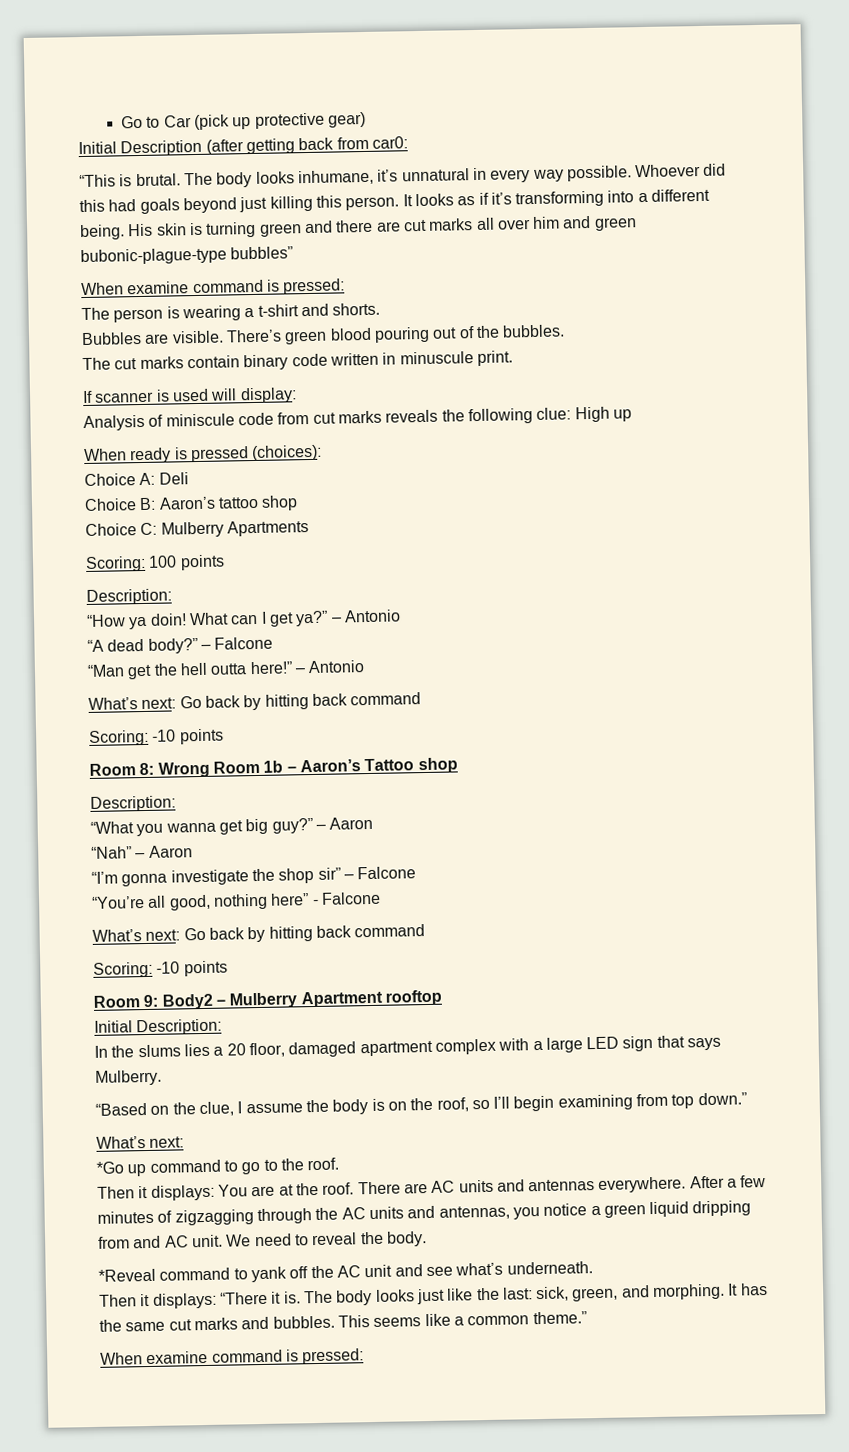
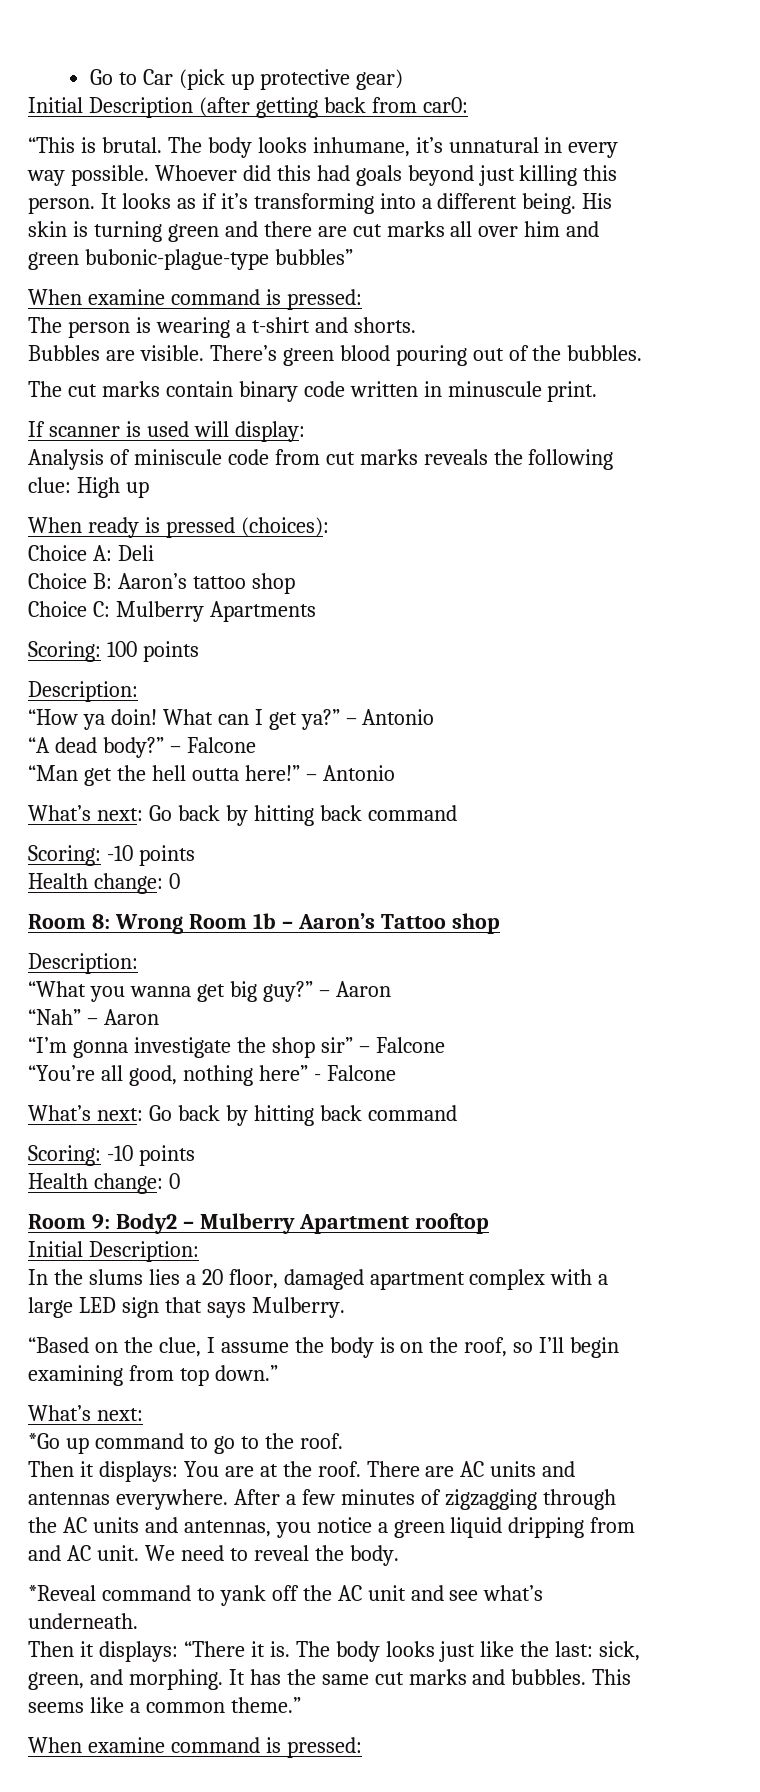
(224, 736) none -> [28,873,180,894] // Health change: 0
(228, 968) none -> [28,1173,180,1194] // Health change: 0

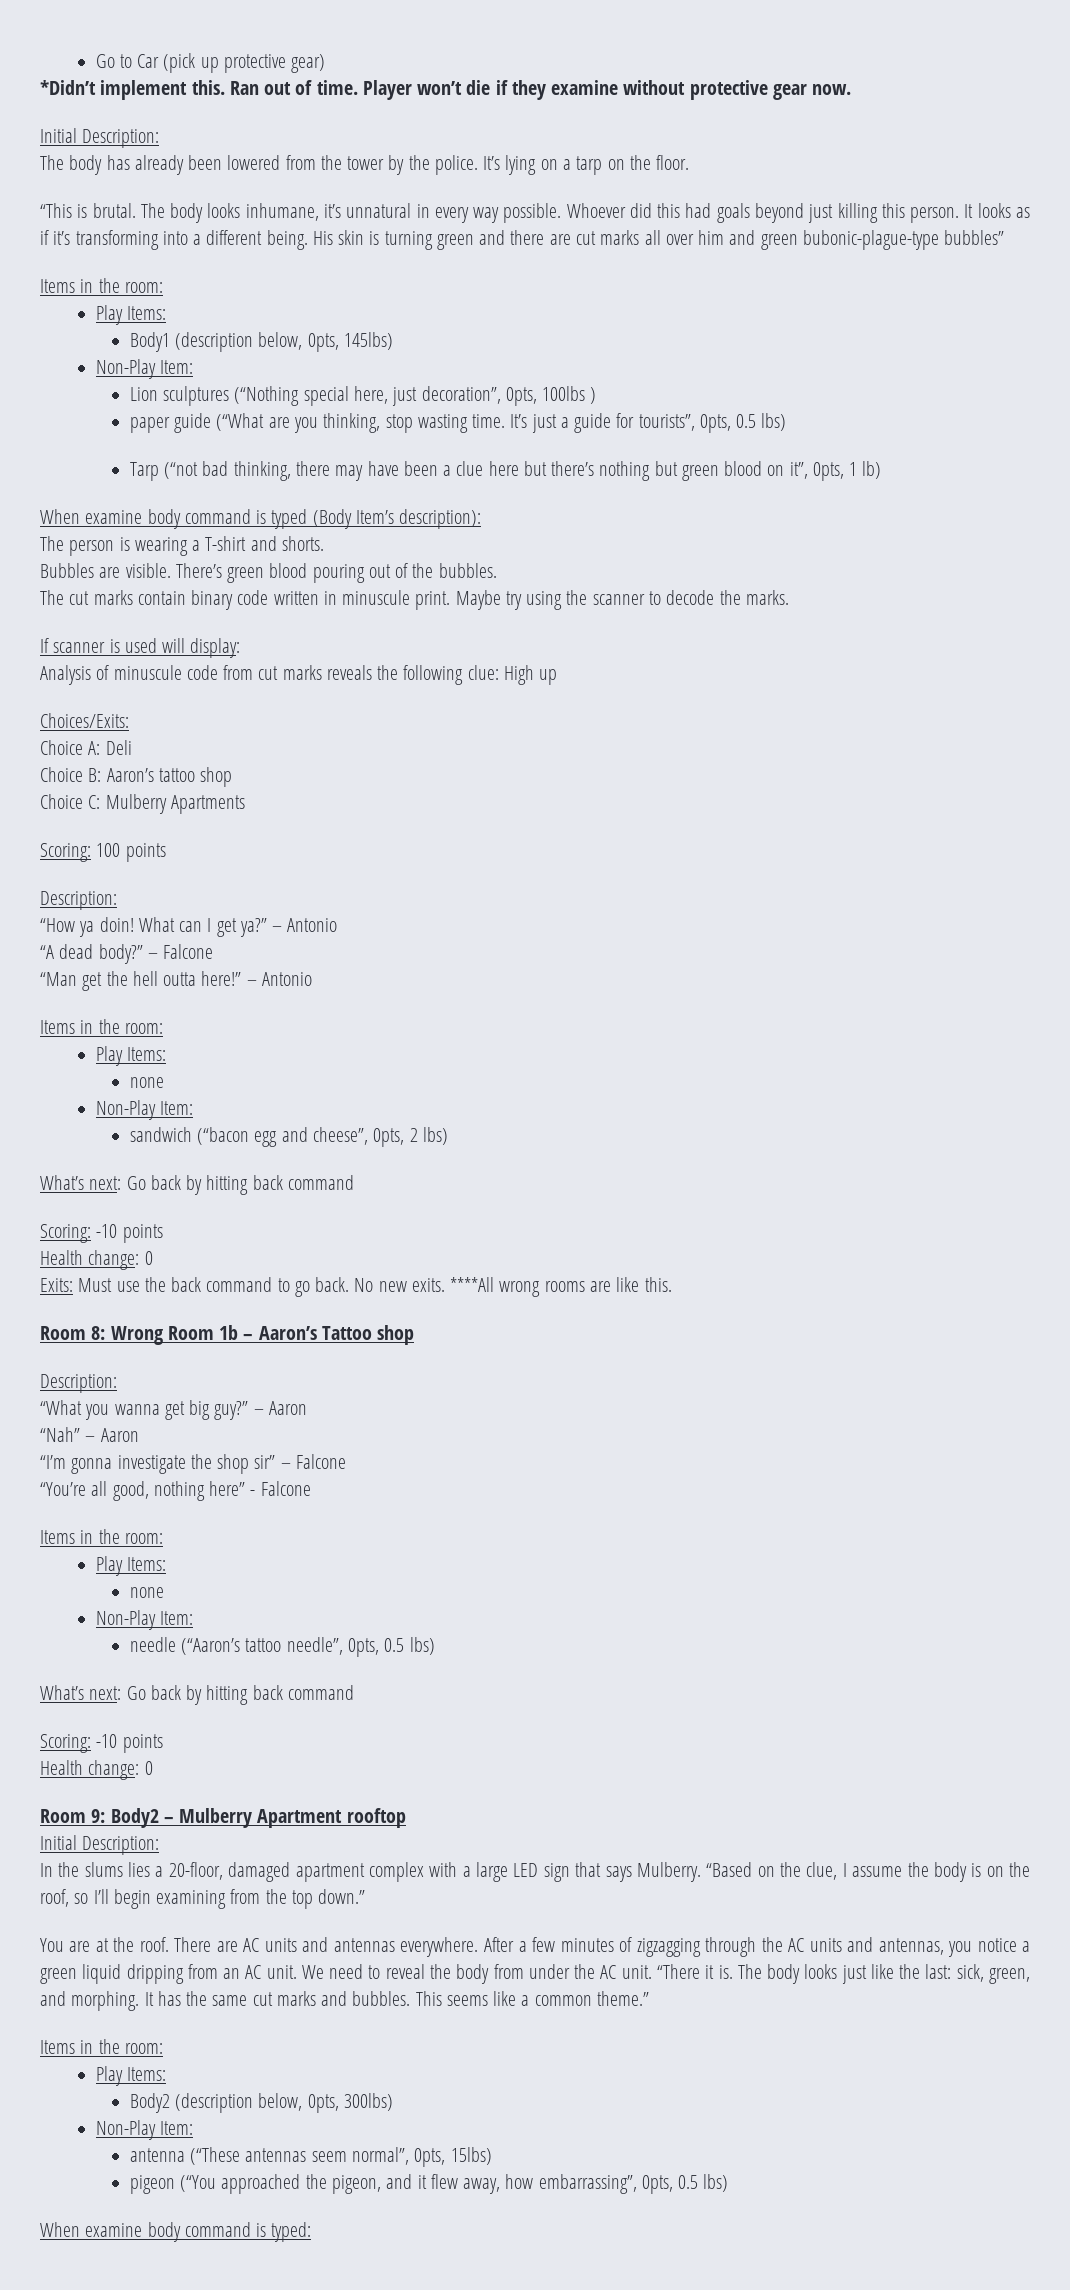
[28,97,468,118] Initial Description (after getting back from car0: -> [40,80,852,100] [40,128,160,148] [40,155,690,175] *Didn’t implement this. Ran out of time. Player won’t die if they examine without protective gear now. // Initial Description: // The body has already been lowered from the tower by the police. It’s lying on a tarp on the floor.
[28,289,362,310] // When examine command is pressed: -> [40,278,163,293] [95,305,166,325] [129,332,393,352] [95,359,193,379] [129,386,597,406] [129,413,787,433] [129,461,882,481] [40,509,482,529] // Items in the room: // Play Items: // Body1 (description below, 0pts, 145lbs) // Non-Play Item: // Lion sculptures (“Nothing special here, just decoration”, 0pts, 100lbs ) // paper guide (“What are you thinking, stop wasting time. It’s just a guide for tourists”, 0pts, 0.5 lbs) // Tarp (“not bad thinking, there may have been a clue here but there’s nothing but green blood on it”, 0pts, 1 lb) // When examine body command is typed (Body Item’s description):
[251,317,310,333] t-shirt -> [205,536,247,551] T-shirt
(598, 391) none -> [455,590,789,610] Maybe try using the scanner to decode the marks.
[133,449,222,465] miniscule -> [113,665,182,680] minuscule
[28,517,329,538] When ready is pressed (choices): -> [40,713,129,728] Choices/Exits:
(395, 773) none -> [40,1019,163,1034] [95,1046,166,1066] [129,1077,164,1088] [95,1100,193,1120] [129,1127,448,1147] // Items in the room: // Play Items: // none // Non-Play Item: // sandwich (“bacon egg and cheese”, 0pts, 2 lbs)
(180, 881) none -> [40,1277,672,1297] // Exits: Must use the back command to go back. No new exits. ****All wrong rooms are like this.
(396, 1073) none -> [40,1529,163,1544] [95,1556,166,1576] [129,1587,164,1598] [95,1610,193,1630] [129,1637,435,1657] // Items in the room: // Play Items: // none // Non-Play Item: // needle (“Aaron’s tattoo needle”, 0pts, 0.5 lbs)
[201,1269,278,1289] 20 floor, -> [168,1862,223,1880] 20-floor,
(345, 1307) // -> (701, 1872) none
(174, 1373) none -> [265,1889,287,1904] the
[28,1405,143,1421] [28,1433,343,1454] [28,1461,178,1482] What’s next: // *Go up command to go to the roof. // Then it displays: -> (366, 1896) none
[28,1545,61,1561] and -> [223,1968,241,1979] an
[349,1545,399,1566] [28,1585,544,1606] [28,1613,138,1629] [28,1641,178,1662] body. // *Reveal command to yank off the AC unit and see what’s underneath. // Then it displays: -> [456,1964,652,1984] body from under the AC unit.
[28,1737,362,1758] // When examine command is pressed: -> [40,2039,163,2054] [95,2066,166,2086] [129,2093,393,2113] [95,2120,193,2140] [129,2147,492,2167] [129,2174,729,2194] [40,2222,312,2242] // Items in the room: // Play Items: // Body2 (description below, 0pts, 300lbs) // Non-Play Item: // antenna (“These antennas seem normal”, 0pts, 15lbs) // pigeon (“You approached the pigeon, and it flew away, how embarrassing”, 0pts, 0.5 lbs) // When examine body command is typed:

